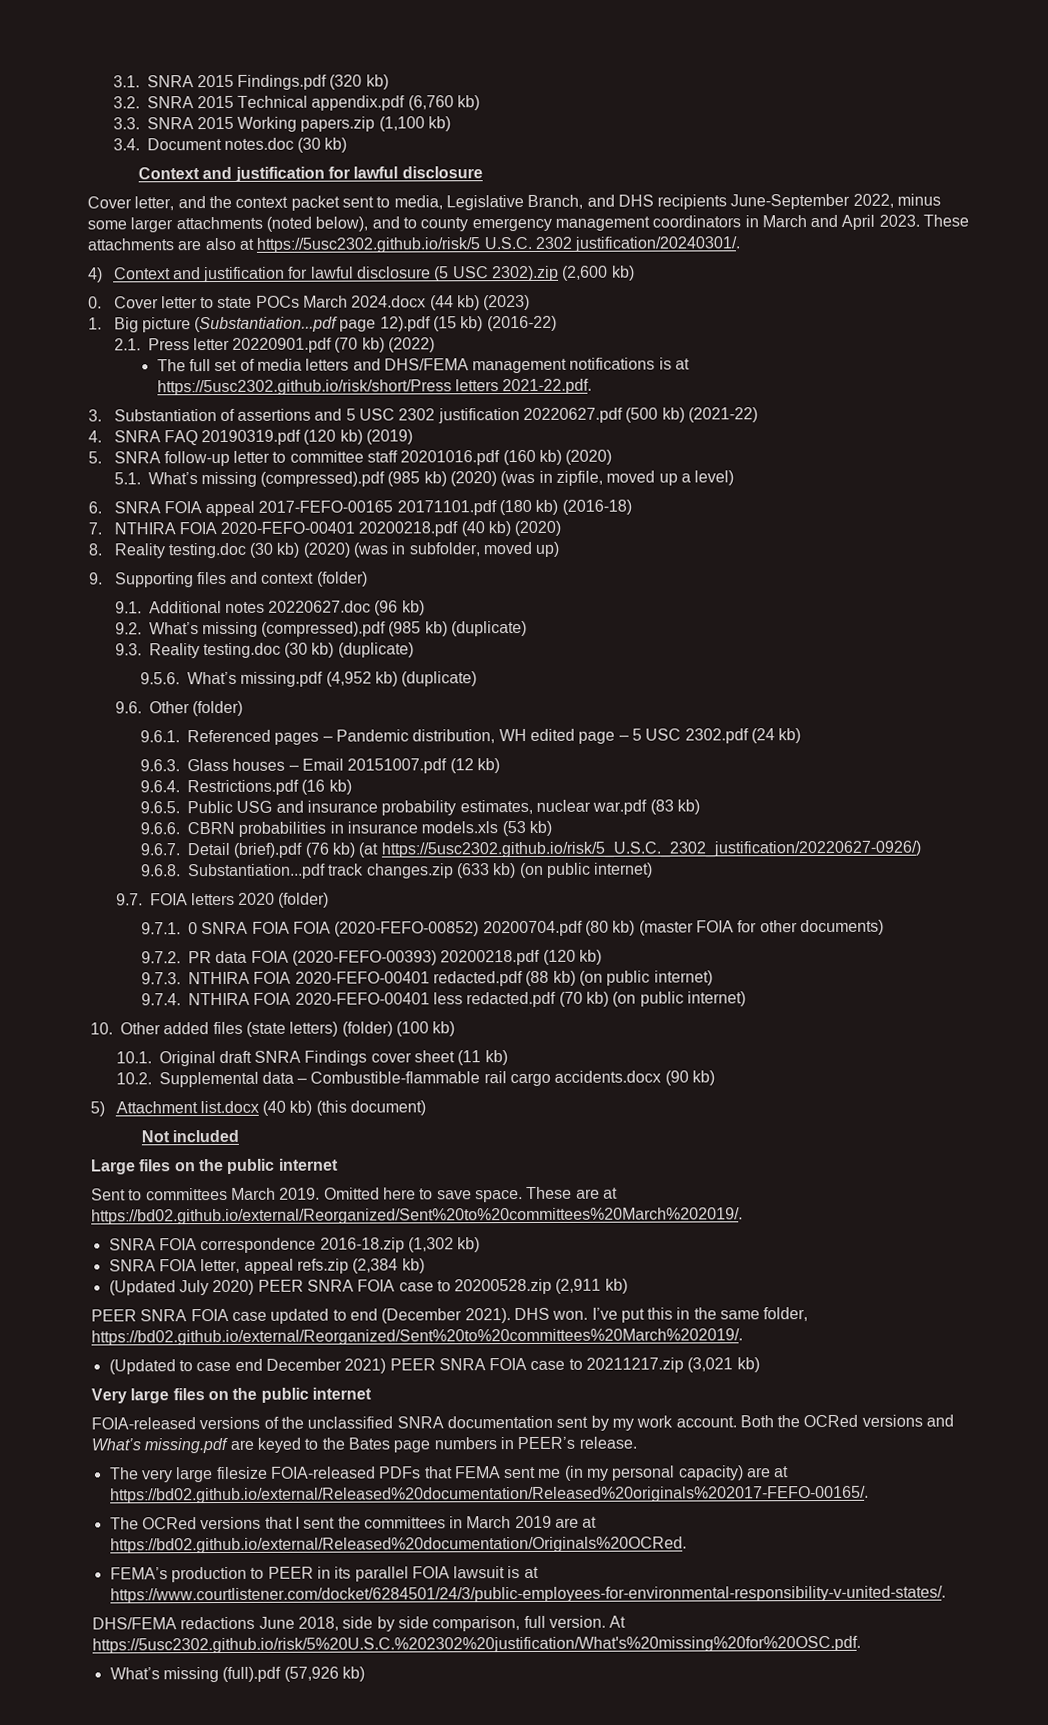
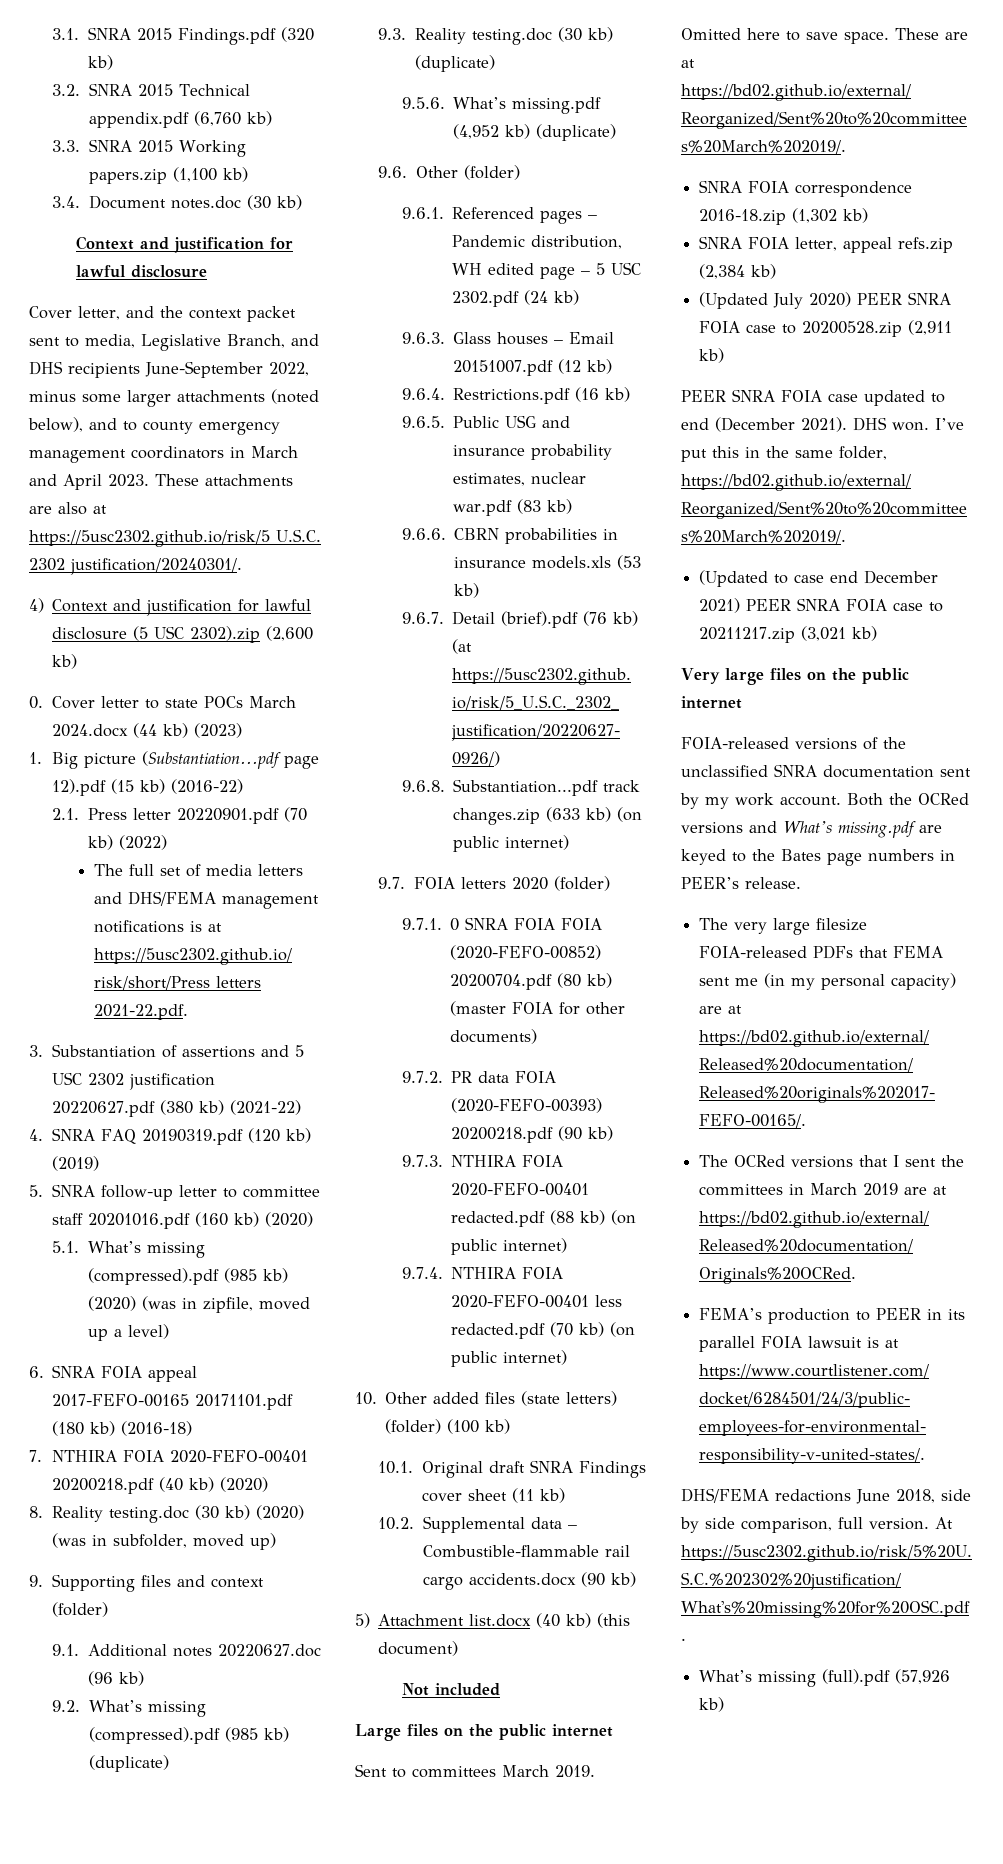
[625,407,659,423] (500 -> [160,1100,194,1115] (380
[542,949,576,965] (120 -> [557,1126,582,1141] (90

